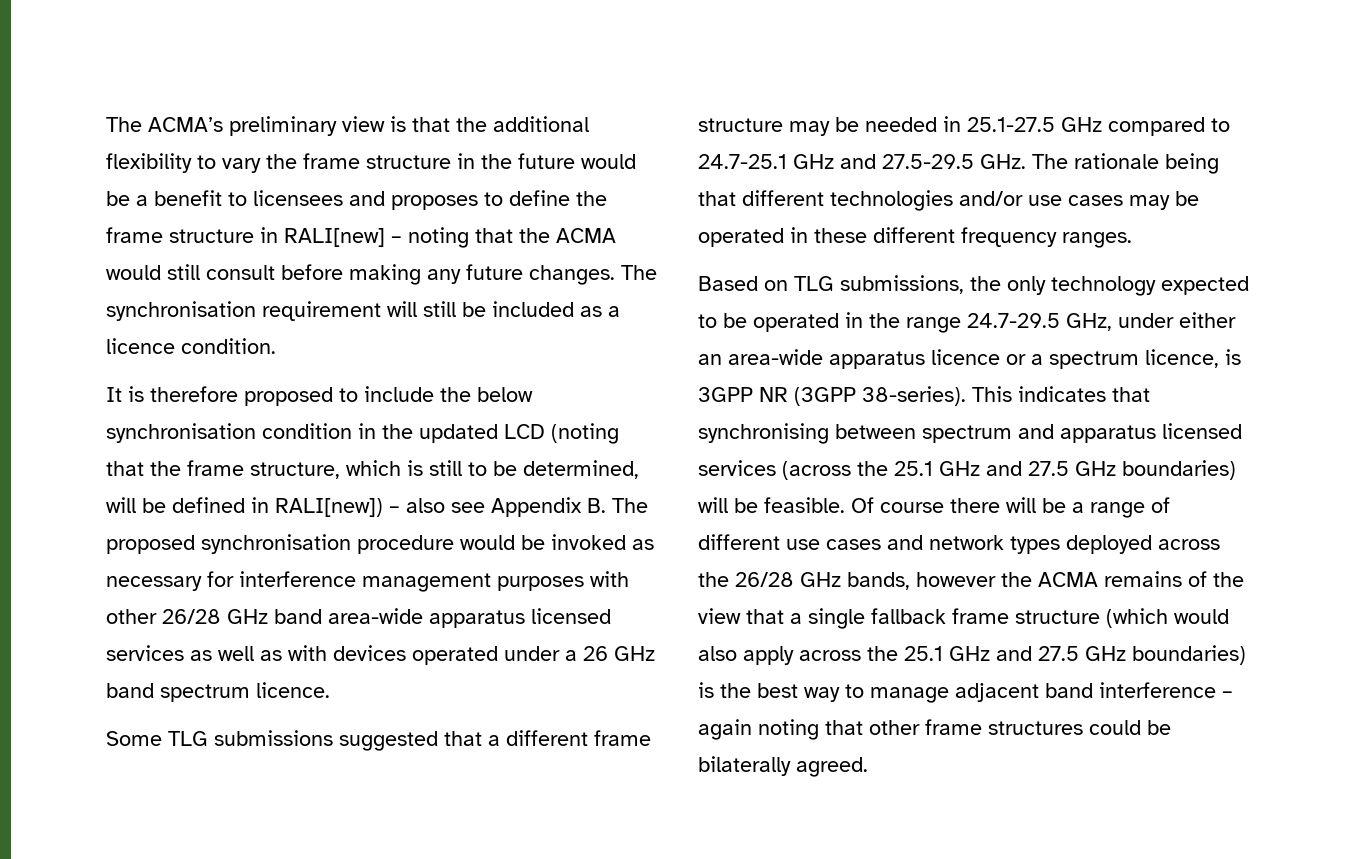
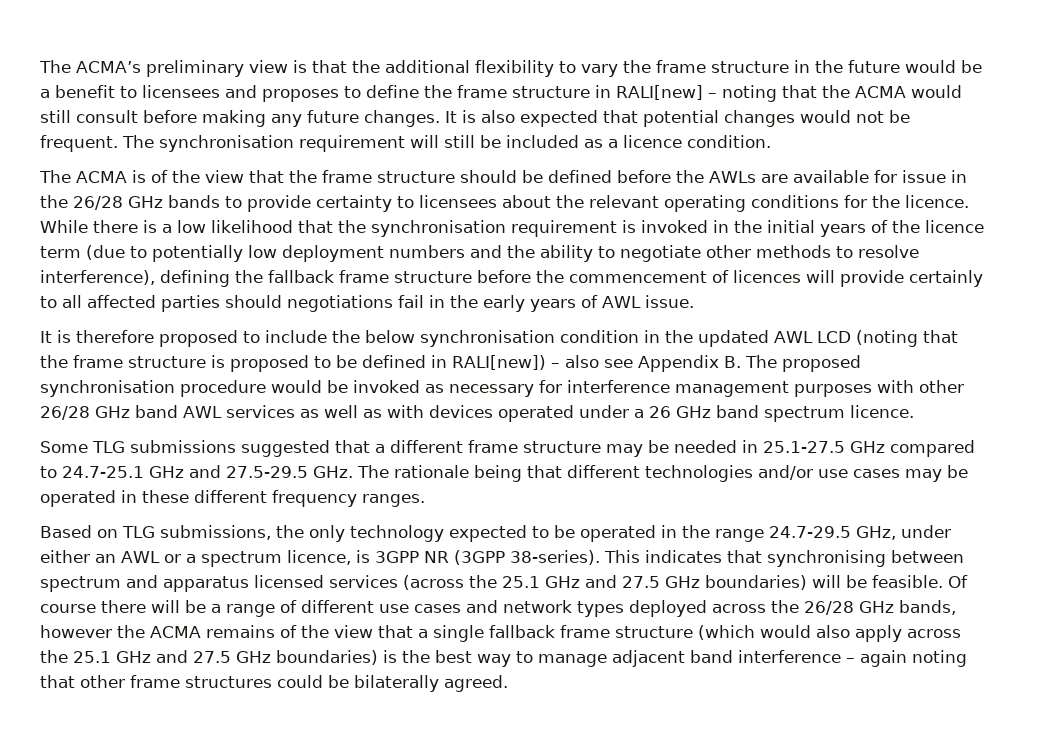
(615, 275) none -> [445,110,910,127] [40,135,118,152] It is also expected that potential changes would not be frequent.
(276, 346) none -> [39,170,967,183] [40,195,969,212] [40,220,984,237] [40,245,919,262] [40,270,983,287] [40,295,694,312] // The ACMA is of the view that the frame structure should be defined before the AWLs are available for issue in the 26/28 GHz bands to provide certainty to licensees about the relevant operating conditions for the licence. While there is a low likelihood that the synchronisation requirement is invoked in the initial years of the licence term (due to potentially low deployment numbers and the ability to negotiate other methods to resolve interference), defining the fallback frame structure before the commencement of licences will provide certainly to all affected parties should negotiations fail in the early years of AWL issue.
(498, 433) none -> [774,331,813,343] AWL
[250,460,639,479] [106,497,136,513] structure, which is still to be determined, will -> [128,355,331,372] structure is proposed to
[328,608,611,628] area-wide apparatus licensed -> [183,406,222,418] AWL
[728,349,1000,369] area-wide apparatus licence -> [121,551,160,563] AWL

